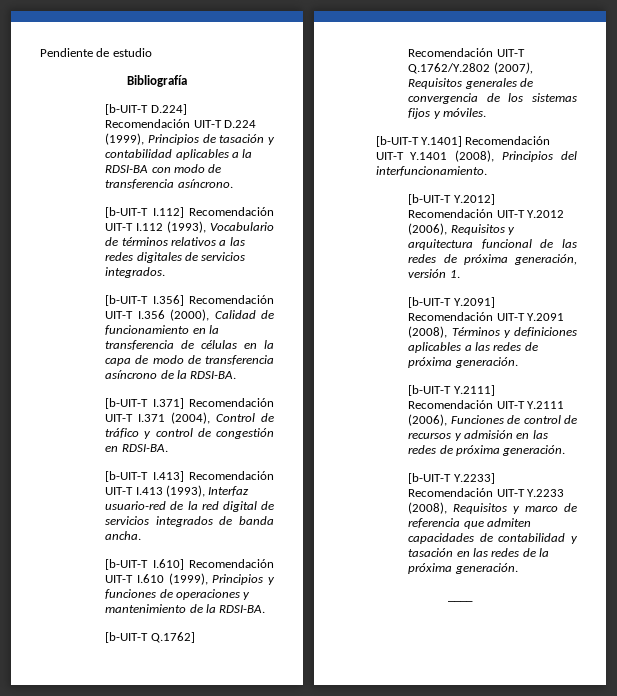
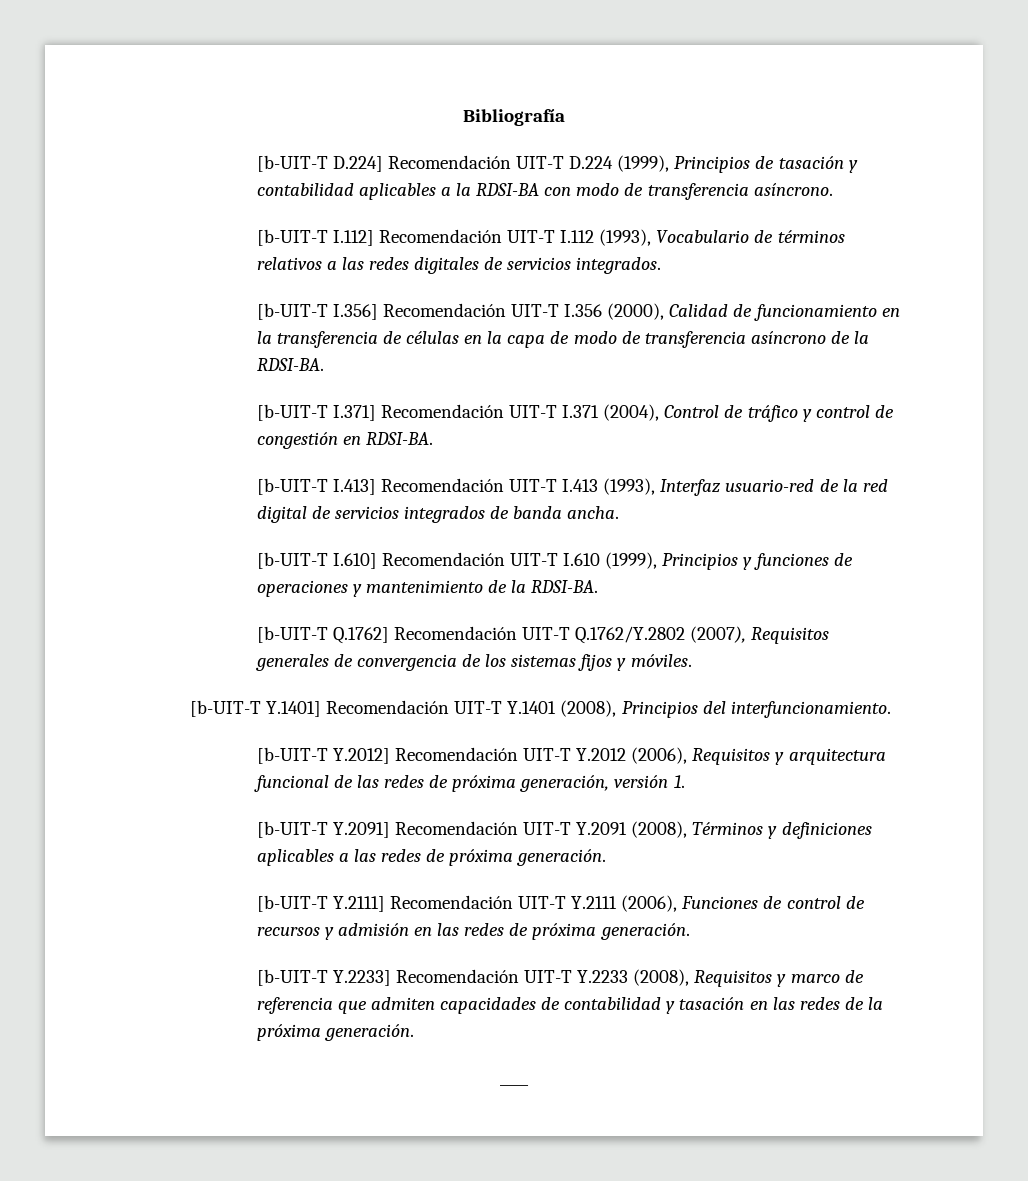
[40,48,152,57] Pendiente de estudio // -> (463, 117) none

